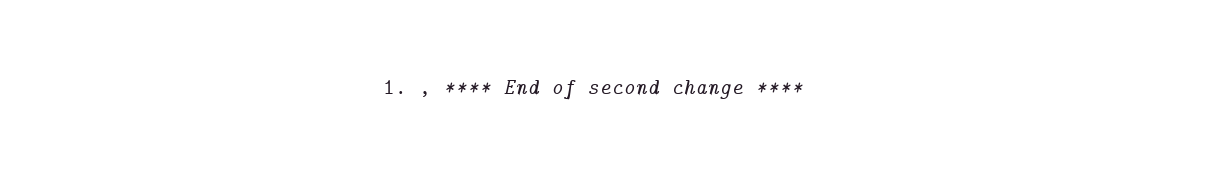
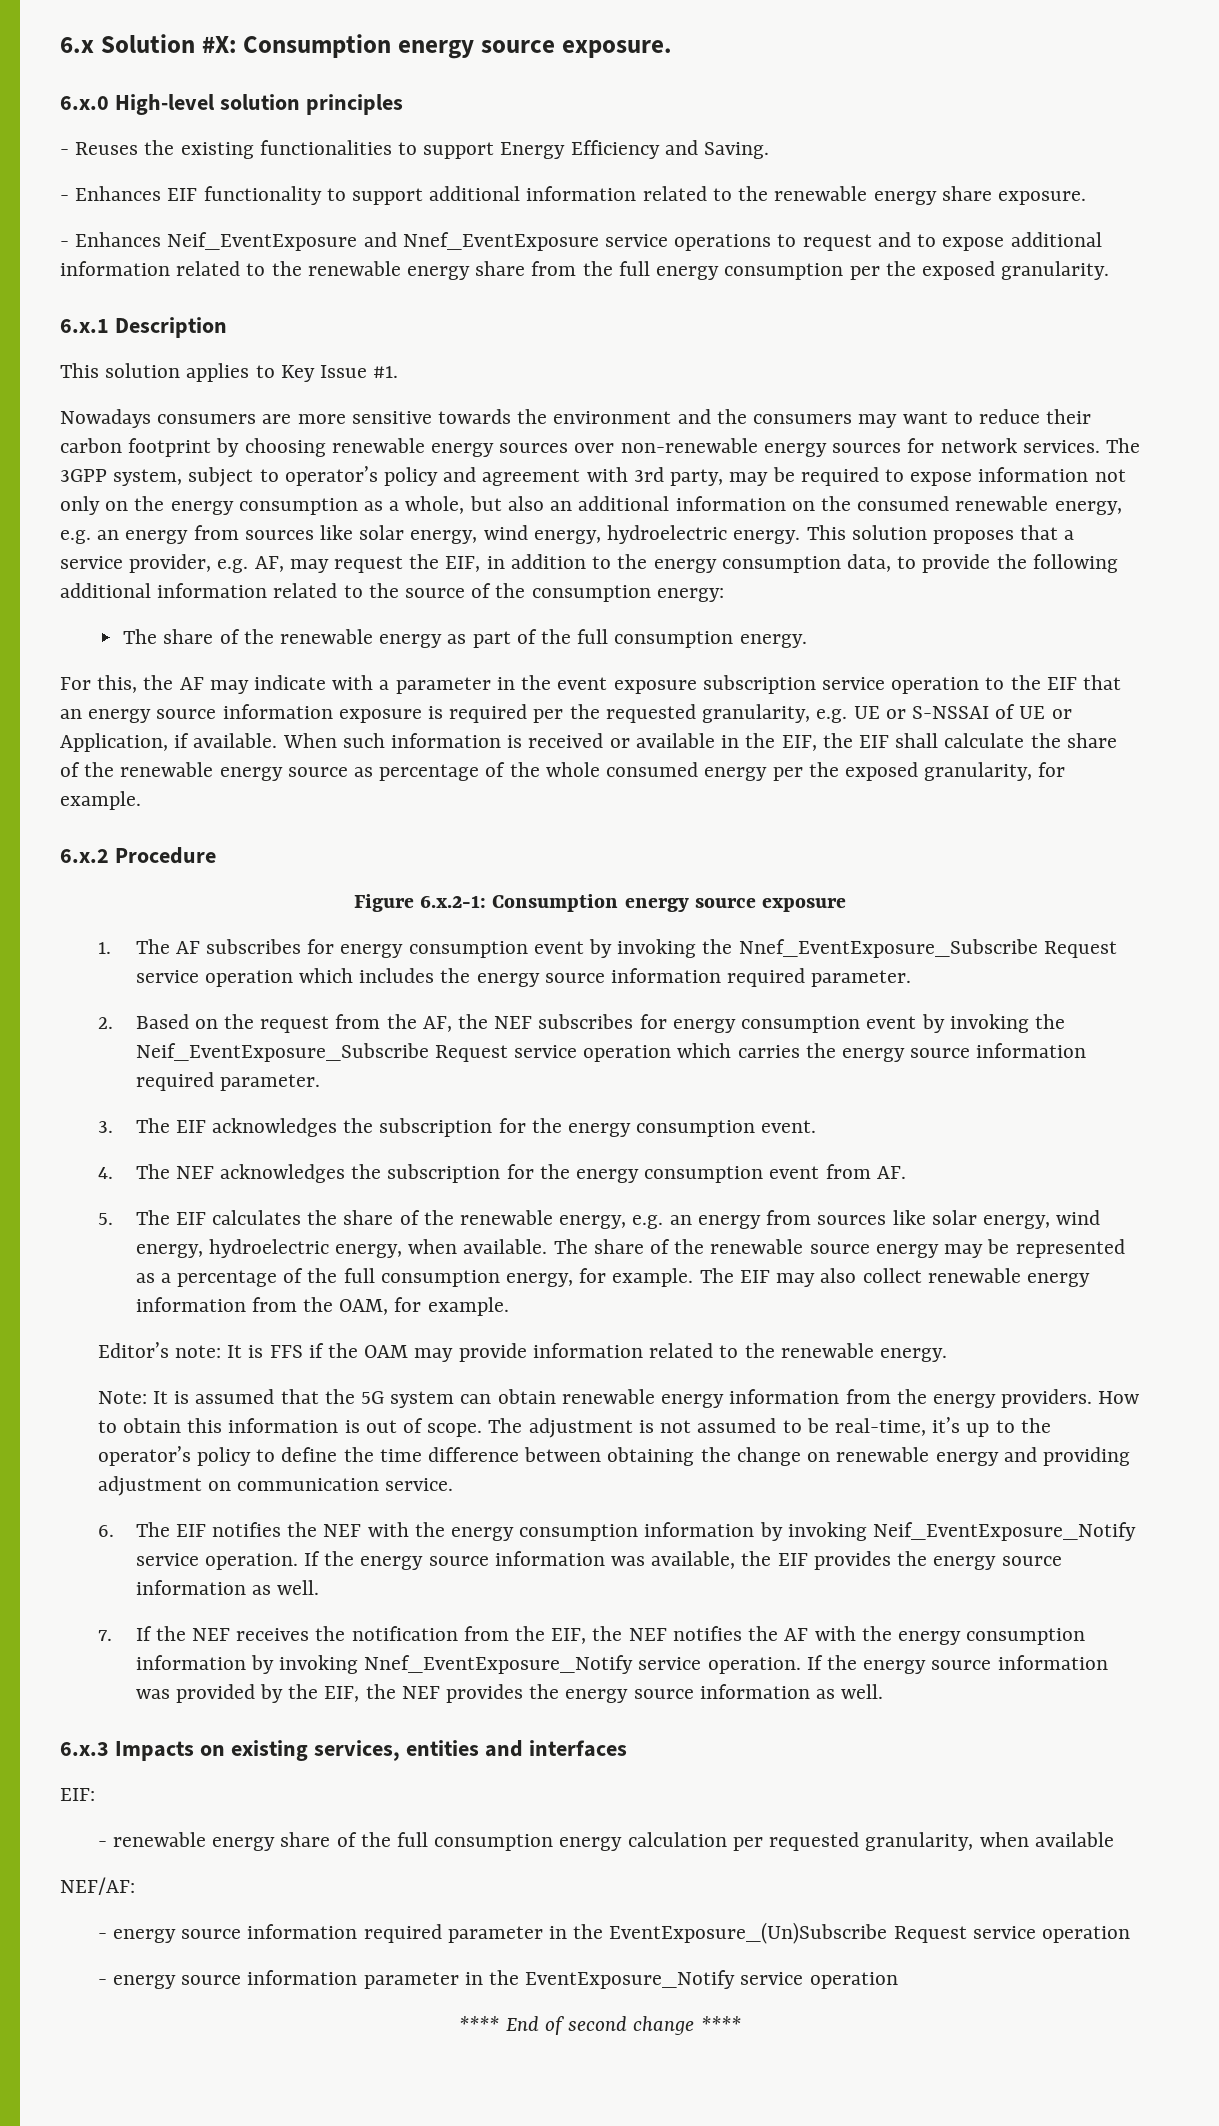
[383,80,431,97] 1. , -> [60,34,672,59] [60,94,403,115] [60,140,770,159] [60,186,1086,205] [60,232,1102,251] [60,261,1110,280] [60,317,227,338] [60,363,399,382] [60,409,1092,428] [60,438,1140,457] [60,466,1126,487] [60,496,1122,515] [60,525,1075,544] [60,554,1118,573] [60,583,724,602] [123,629,807,648] [60,675,1121,694] [60,704,1072,723] [60,733,1117,752] [60,762,1066,781] [60,791,141,810] [60,847,216,864] [353,894,847,912] [97,939,1117,958] [135,968,912,987] [97,1014,1065,1033] [135,1043,1087,1062] [135,1072,320,1091] [97,1118,817,1137] [97,1164,906,1183] [97,1210,1101,1229] [135,1239,1125,1258] [135,1268,1090,1287] [135,1297,509,1316] [97,1342,947,1362] [97,1389,1140,1408] [97,1417,1051,1438] [97,1446,1130,1466] [97,1476,454,1496] [97,1522,1137,1541] [135,1551,1062,1570] [135,1580,319,1595] [97,1626,1086,1645] [135,1655,1108,1674] [135,1684,884,1703] [60,1740,627,1761] [60,1788,95,1801] [97,1832,1114,1851] [60,1877,135,1895] [97,1922,1131,1944] [97,1970,898,1989] 6.x Solution #X: Consumption energy source exposure. // 6.x.0 High-level solution principles // - Reuses the existing functionalities to support Energy Efficiency and Saving. // - Enhances EIF functionality to support additional information related to the renewable energy share exposure. // - Enhances Neif_EventExposure and Nnef_EventExposure service operations to request and to expose additional information related to the renewable energy share from the full energy consumption per the exposed granularity. // 6.x.1 Description // This solution applies to Key Issue #1. // Nowadays consumers are more sensitive towards the environment and the consumers may want to reduce their carbon footprint by choosing renewable energy sources over non-renewable energy sources for network services. The 3GPP system, subject to operator’s policy and agreement with 3rd party, may be required to expose information not only on the energy consumption as a whole, but also an additional information on the consumed renewable energy, e.g. an energy from sources like solar energy, wind energy, hydroelectric energy. This solution proposes that a service provider, e.g. AF, may request the EIF, in addition to the energy consumption data, to provide the following additional information related to the source of the consumption energy: // The share of the renewable energy as part of the full consumption energy. // For this, the AF may indicate with a parameter in the event exposure subscription service operation to the EIF that an energy source information exposure is required per the requested granularity, e.g. UE or S-NSSAI of UE or Application, if available. When such information is received or available in the EIF, the EIF shall calculate the share of the renewable energy source as percentage of the whole consumed energy per the exposed granularity, for example. // 6.x.2 Procedure // Figure 6.x.2-1: Consumption energy source exposure // 1. The AF subscribes for energy consumption event by invoking the Nnef_EventExposure_Subscribe Request service operation which includes the energy source information required parameter. // 2. Based on the request from the AF, the NEF subscribes for energy consumption event by invoking the Neif_EventExposure_Subscribe Request service operation which carries the energy source information required parameter. // 3. The EIF acknowledges the subscription for the energy consumption event. // 4. The NEF acknowledges the subscription for the energy consumption event from AF. // 5. The EIF calculates the share of the renewable energy, e.g. an energy from sources like solar energy, wind energy, hydroelectric energy, when available. The share of the renewable source energy may be represented as a percentage of the full consumption energy, for example. The EIF may also collect renewable energy information from the OAM, for example. // Editor’s note: It is FFS if the OAM may provide information related to the renewable energy. // Note: It is assumed that the 5G system can obtain renewable energy information from the energy providers. How to obtain this information is out of scope. The adjustment is not assumed to be real-time, it’s up to the operator’s policy to define the time difference between obtaining the change on renewable energy and providing adjustment on communication service. // 6. The EIF notifies the NEF with the energy consumption information by invoking Neif_EventExposure_Notify service operation. If the energy source information was available, the EIF provides the energy source information as well. // 7. If the NEF receives the notification from the EIF, the NEF notifies the AF with the energy consumption information by invoking Nnef_EventExposure_Notify service operation. If the energy source information was provided by the EIF, the NEF provides the energy source information as well. // 6.x.3 Impacts on existing services, entities and interfaces // EIF: // - renewable energy share of the full consumption energy calculation per requested granularity, when available // NEF/AF: // - energy source information required parameter in the EventExposure_(Un)Subscribe Request service operation // - energy source information parameter in the EventExposure_Notify service operation //

